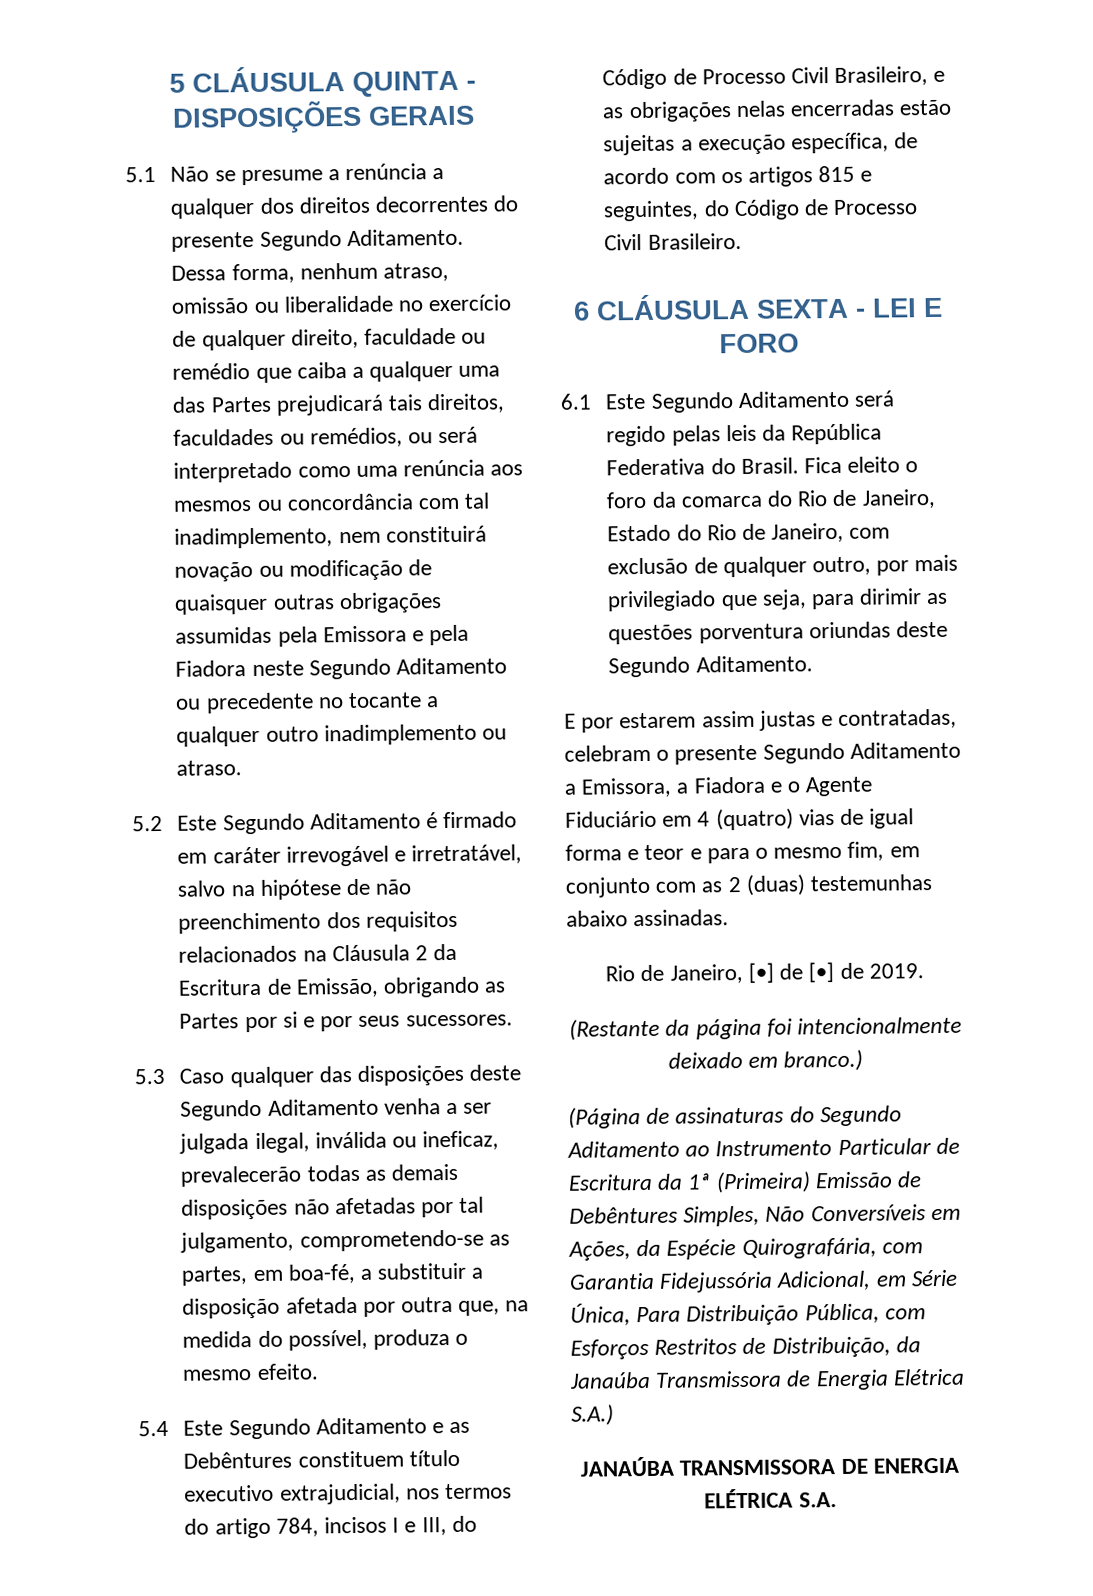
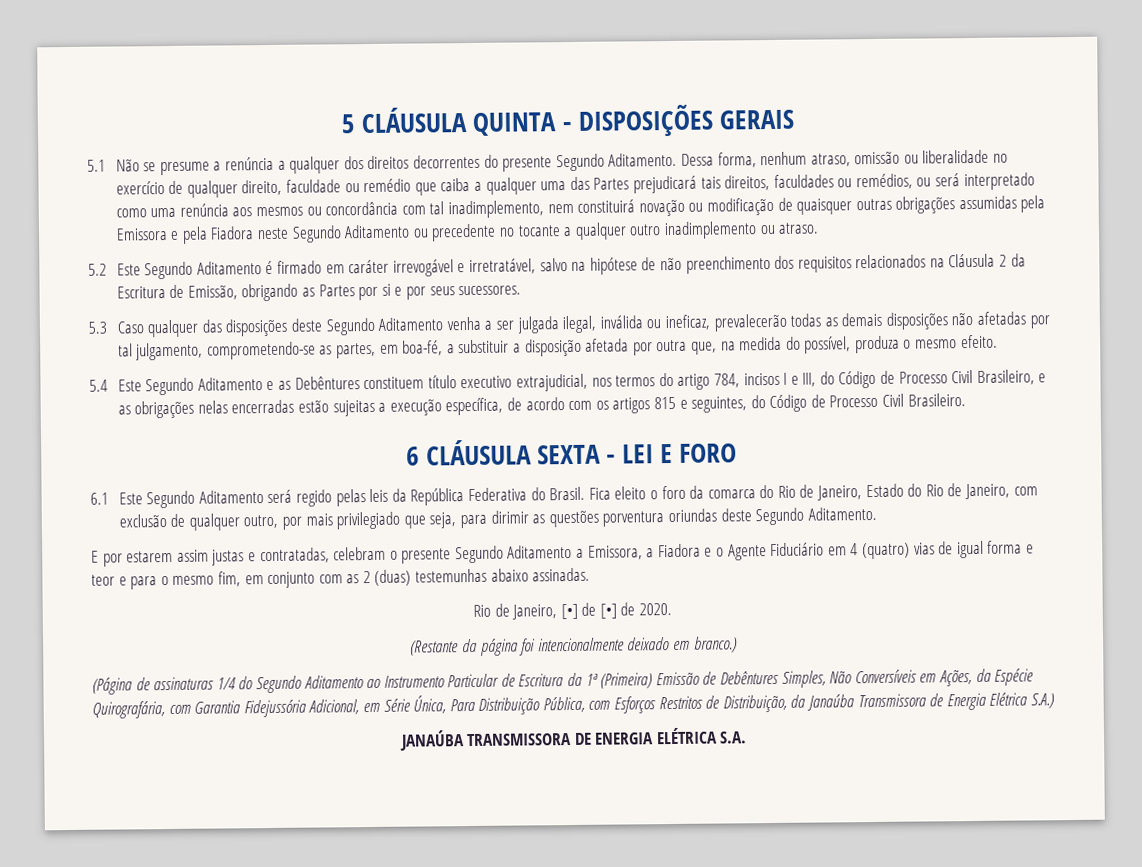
[868,963,924,979] 2019. -> [639,602,673,616] 2020.
(785, 1115) none -> [216,677,236,690] 1/4

